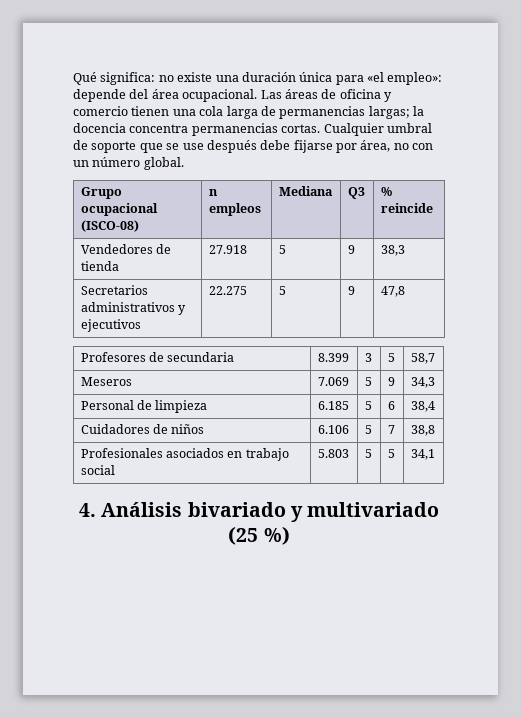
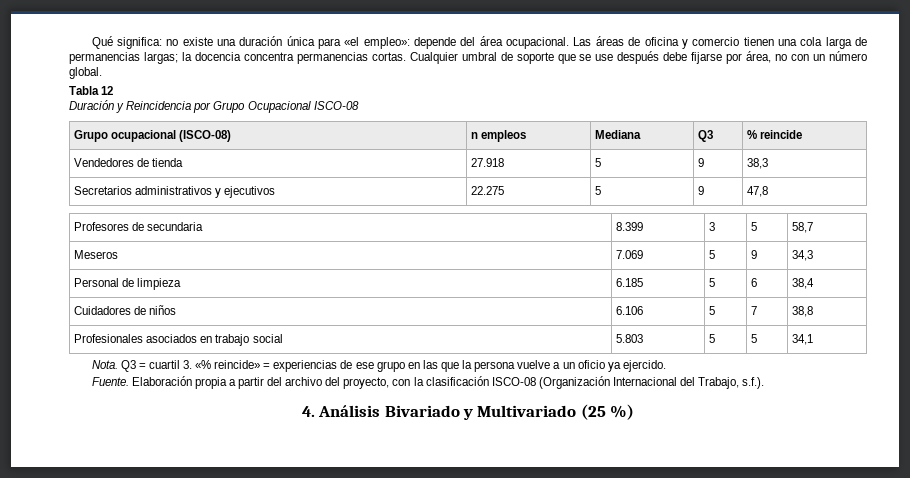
(184, 163) none -> [69,86,114,95] [69,100,359,113] // Tabla 12 // Duración y Reincidencia por Grupo Ocupacional ISCO-08
(435, 454) none -> [91,360,666,372] [91,376,765,389] // Nota. Q3 = cuartil 3. «% reincide» = experiencias de ese grupo en las que la persona vuelve a un oficio ya ejercido. // Fuente. Elaboración propia a partir del archivo del proyecto, con la clasificación ISCO-08 (Organización Internacional del Trabajo, s.f.).
[187,502,440,522] bivariado y multivariado -> [384,405,577,420] Bivariado y Multivariado

